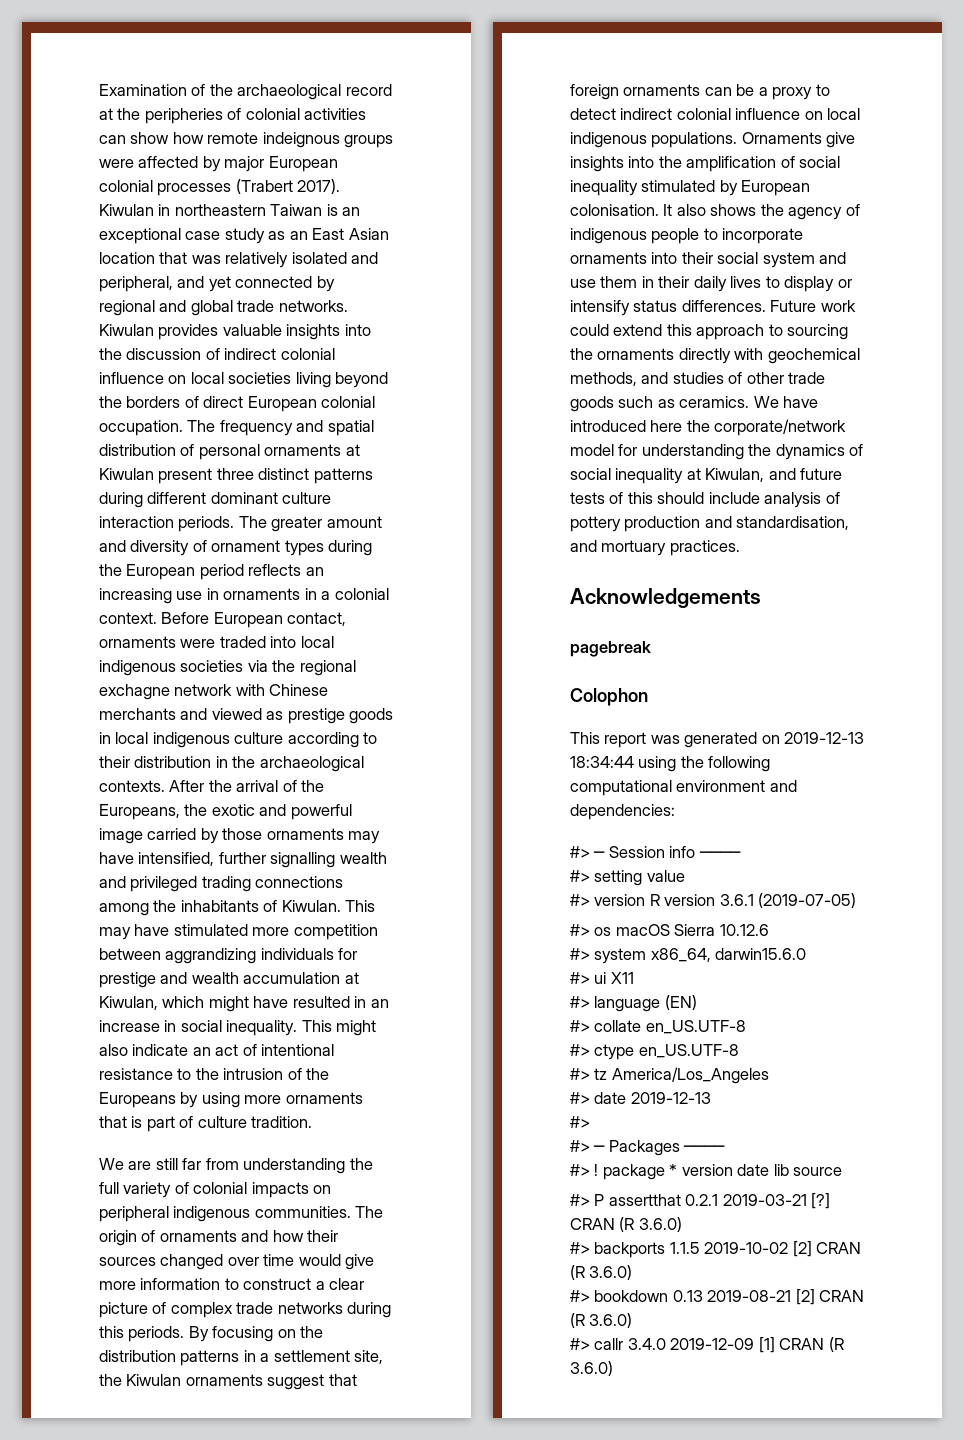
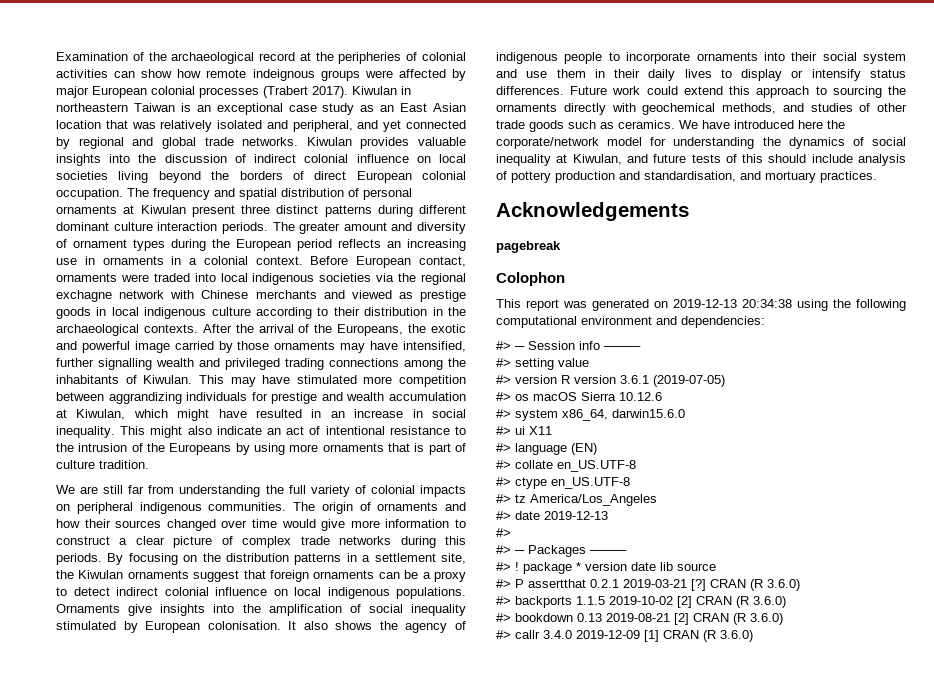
[570,756,634,768] 18:34:44 -> [742,299,792,308] 20:34:38

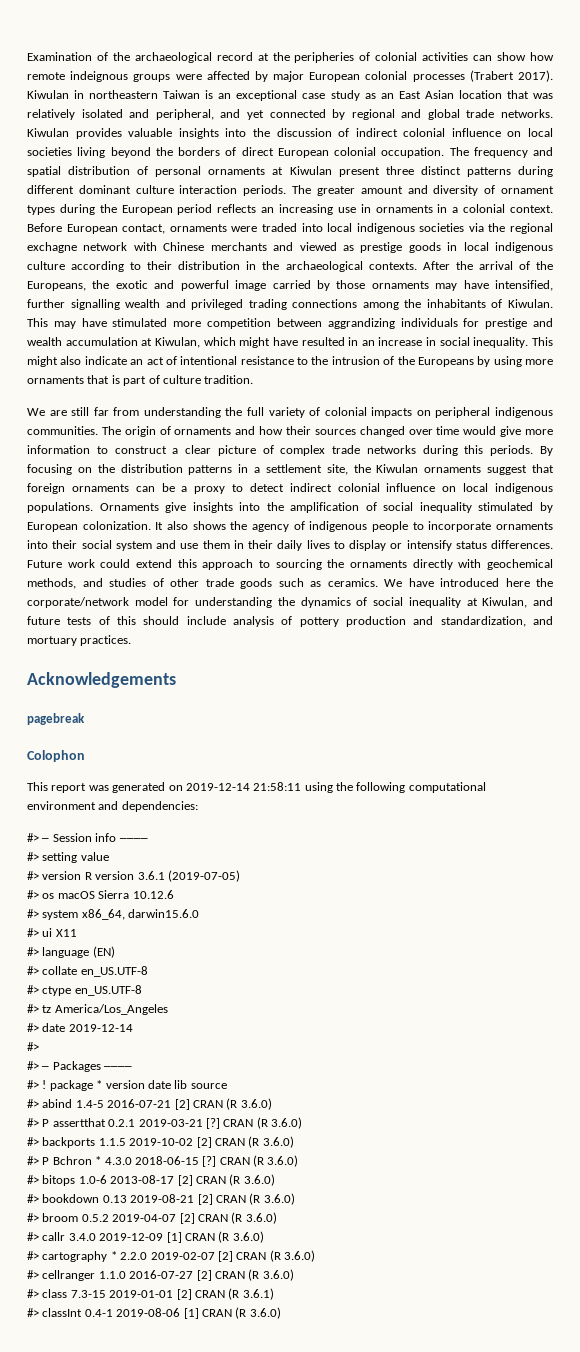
[207,621,281,630] colonisation. -> [82,521,151,530] colonization.
[644,171,736,182] standardisation, -> [440,616,526,627] standardization,
[673,299,792,308] 2019-12-13 20:34:38 -> [185,782,302,791] 2019-12-14 21:58:11
[544,511,608,520] 2019-12-13 -> [68,1024,133,1032] 2019-12-14
(716, 567) none -> [27,1098,272,1110] // #> abind 1.4-5 2016-07-21 [2] CRAN (R 3.6.0)
(786, 602) none -> [27,1155,299,1167] [27,1174,275,1186] // #> P Bchron * 4.3.0 2018-06-15 [?] CRAN (R 3.6.0) // #> bitops 1.0-6 2013-08-17 [2] CRAN (R 3.6.0)
(783, 619) none -> [27,1212,277,1224] // #> broom 0.5.2 2019-04-07 [2] CRAN (R 3.6.0)
(753, 636) none -> [27,1250,315,1262] [27,1269,294,1281] [27,1288,274,1300] [27,1307,281,1319] // #> cartography * 2.2.0 2019-02-07 [2] CRAN (R 3.6.0) // #> cellranger 1.1.0 2016-07-27 [2] CRAN (R 3.6.0) // #> class 7.3-15 2019-01-01 [2] CRAN (R 3.6.1) // #> classInt 0.4-1 2019-08-06 [1] CRAN (R 3.6.0)

